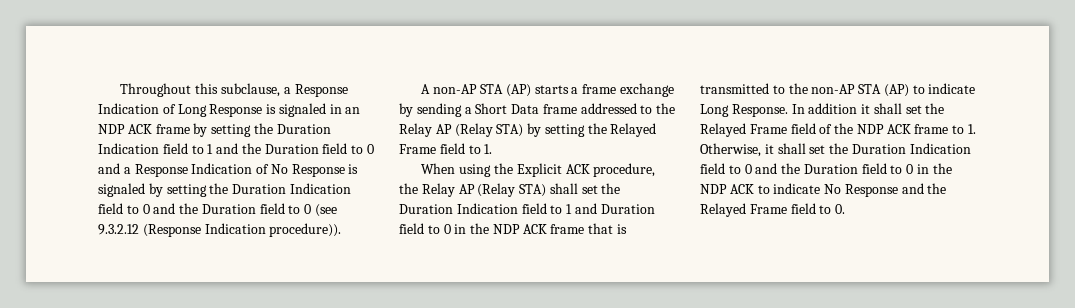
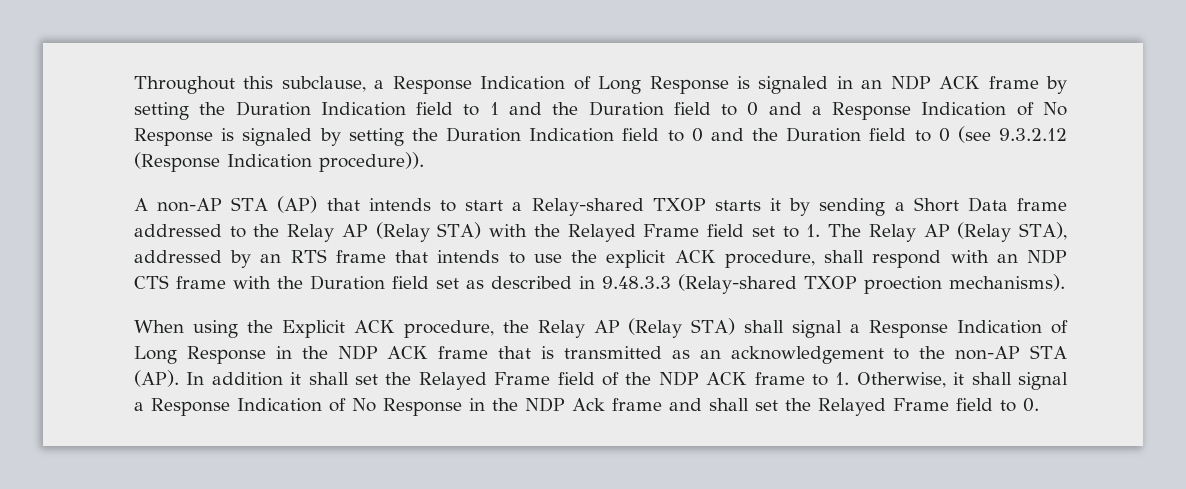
[534,83,674,97] starts a frame exchange -> [326,198,781,216] that intends to start a Relay-shared TXOP starts it
[527,123,657,137] [399,143,493,154] by setting the Relayed Frame field to 1. -> [489,222,1068,242] [134,249,1068,268] [134,274,1065,294] with the Relayed Frame field set to 1. The Relay AP (Relay STA), addressed by an RTS frame that intends to use the explicit ACK procedure, shall respond with an NDP CTS frame with the Duration field set as described in 9.48.3.3 (Relay-shared TXOP proection mechanisms).
[581,183,621,194] [399,203,655,214] [399,223,451,234] set the Duration Indication field to 1 and Duration field to 0 -> [792,320,1068,338] [134,346,266,364] signal a Response Indication of Long Response
(769, 88) none -> [671,346,884,364] as an acknowledgement
[883,83,976,97] [700,104,788,117] (AP) to indicate Long Response. -> [134,370,179,387] (AP).
[809,143,971,154] [700,163,952,174] [700,183,924,197] set the Duration Indication field to 0 and the Duration field to 0 in the NDP ACK to indicate No Response and -> [1017,372,1068,390] [134,397,778,416] signal a Response Indication of No Response in the NDP Ack frame and shall set

